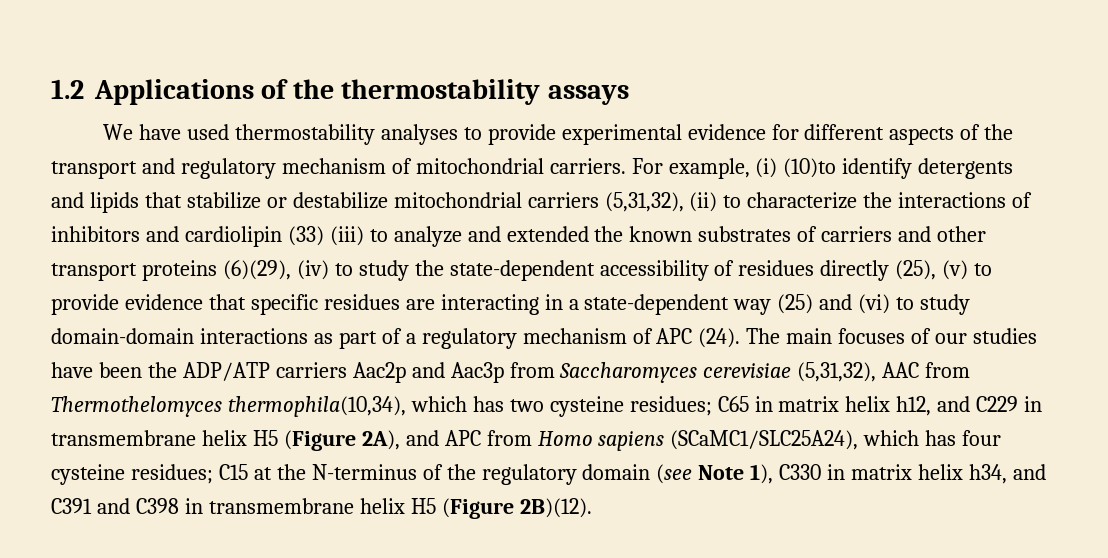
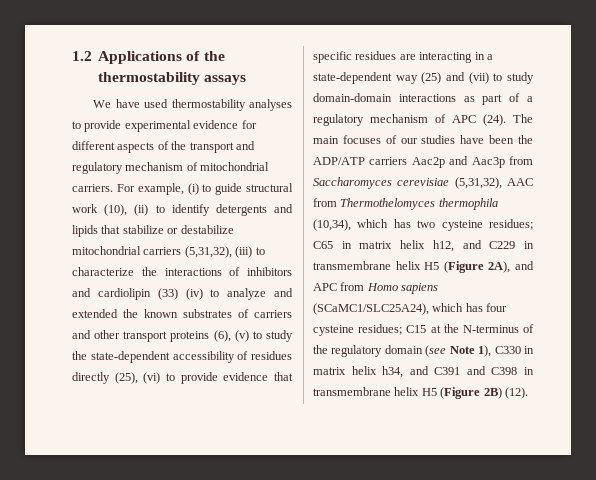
[783,158,837,178] (10)to -> [202,183,293,195] [72,204,165,216] to guide structural work (10), (ii) to
[689,192,718,212] (ii) -> [235,246,253,258] (iii)
[329,226,364,246] (iii) -> [185,288,203,300] (iv)
[222,260,329,280] (6)(29), (iv) -> [213,330,249,342] (6), (v)
[942,260,969,280] (v) -> [143,372,161,384] (vi)
[858,294,891,314] (vi) -> [468,72,489,84] (vii)
[227,396,406,417] thermophila(10,34), -> [438,198,498,210] [313,219,351,231] thermophila (10,34),
[519,498,592,518] 2B)(12). -> [483,387,528,399] 2B) (12).

